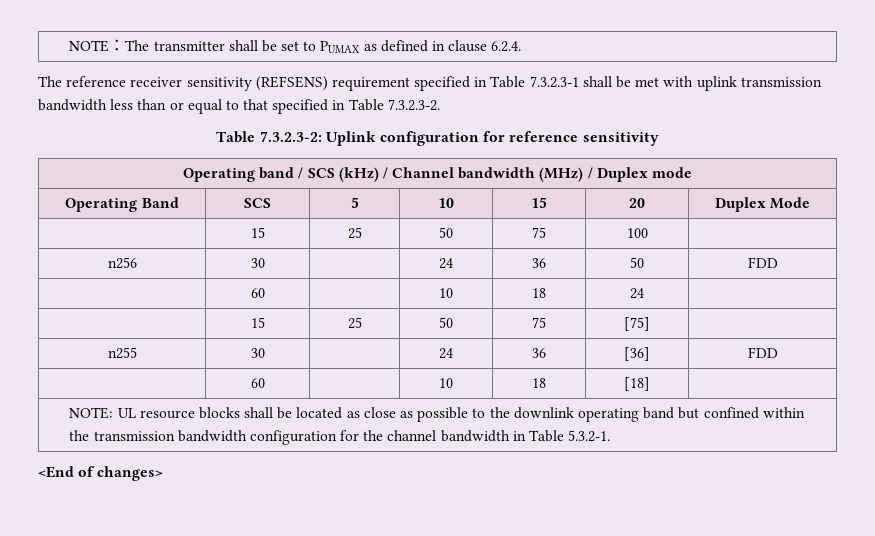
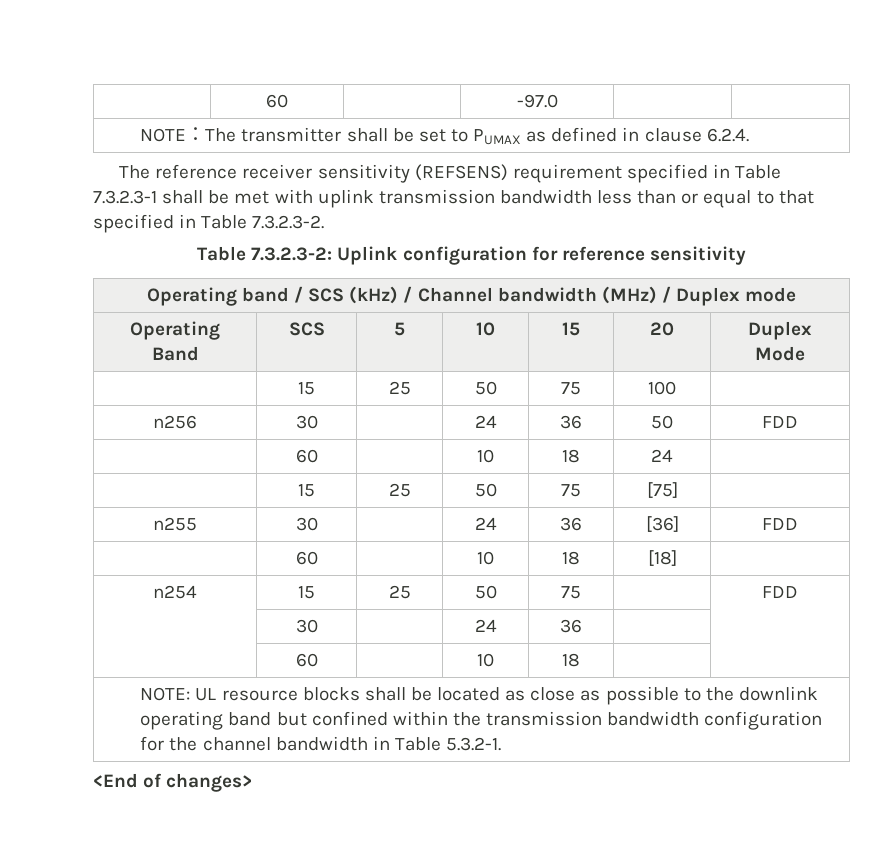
(69, 46) none -> [266,94,288,108] [516,94,558,108] | 60 | | -97.0 | | //
(650, 384) none -> [153,585,197,599] [298,586,315,599] [388,585,411,599] [474,585,497,599] [561,586,581,599] [762,586,798,598] [295,619,318,633] [474,619,497,632] [560,619,582,633] [295,653,318,667] [477,653,494,667] [562,653,580,667] // n254 | 15 | 25 | 50 | 75 | | FDD // | 30 | | 24 | 36 | | // | 60 | | 10 | 18 | |

